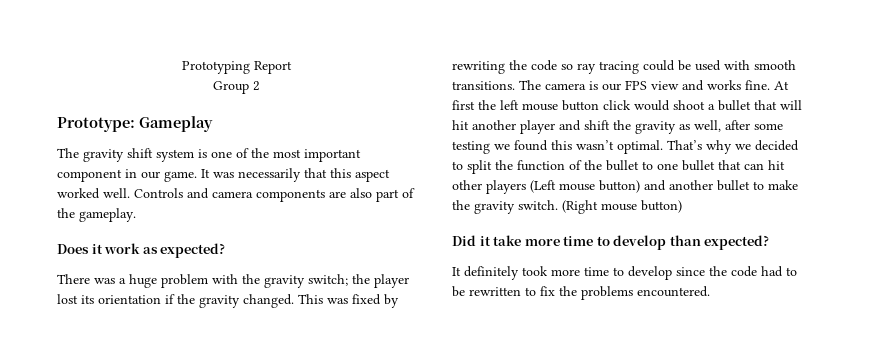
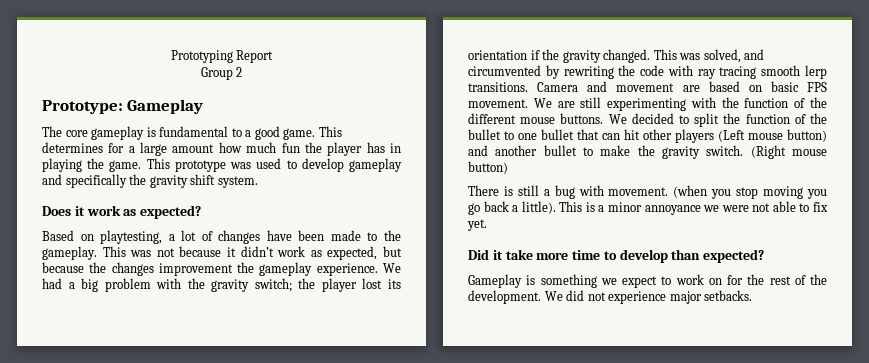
[83,148,361,162] [57,168,390,182] [57,188,415,202] [57,208,136,222] gravity shift system is one of the most important component in our game. It was necessarily that this aspect worked well. Controls and camera components are also part of the gameplay. -> [65,126,342,140] [42,142,402,156] [42,158,403,172] [42,174,258,188] core gameplay is fundamental to a good game. This determines for a large amount how much fun the player has in playing the game. This prototype was used to develop gameplay and specifically the gravity shift system.
[57,274,157,288] There was a huge -> [42,230,401,244] [42,246,402,260] [42,262,401,276] [42,278,99,292] Based on playtesting, a lot of changes have been made to the gameplay. This was not because it didn’t work as expected, but because the changes improvement the gameplay experience. We had a big
[352,294,381,305] fixed -> [703,49,765,63] [468,65,541,76] solved, and circumvented
[561,64,573,70] so -> [667,65,693,76] with
[643,60,796,71] [452,80,789,91] [452,100,802,111] [452,120,783,134] [452,140,751,154] could be used with smooth transitions. The camera is our FPS view and works fine. At first the left mouse button click would shoot a bullet that will hit another player and shift the gravity as well, after some testing we found this wasn’t optimal. That’s why we -> [761,65,827,79] [468,81,827,92] [468,97,827,111] [468,113,627,124] smooth lerp transitions. Camera and movement are based on basic FPS movement. We are still experimenting with the function of the different mouse buttons. We
(682, 206) none -> [468,185,827,199] [468,201,828,215] [467,219,487,231] // There is still a bug with movement. (when you stop moving you go back a little). This is a minor annoyance we were not able to fix yet.
[452,266,797,280] [452,286,710,300] It definitely took more time to develop since the code had to be rewritten to fix the problems encountered. -> [468,274,827,288] [468,290,753,304] Gameplay is something we expect to work on for the rest of the development. We did not experience major setbacks.

